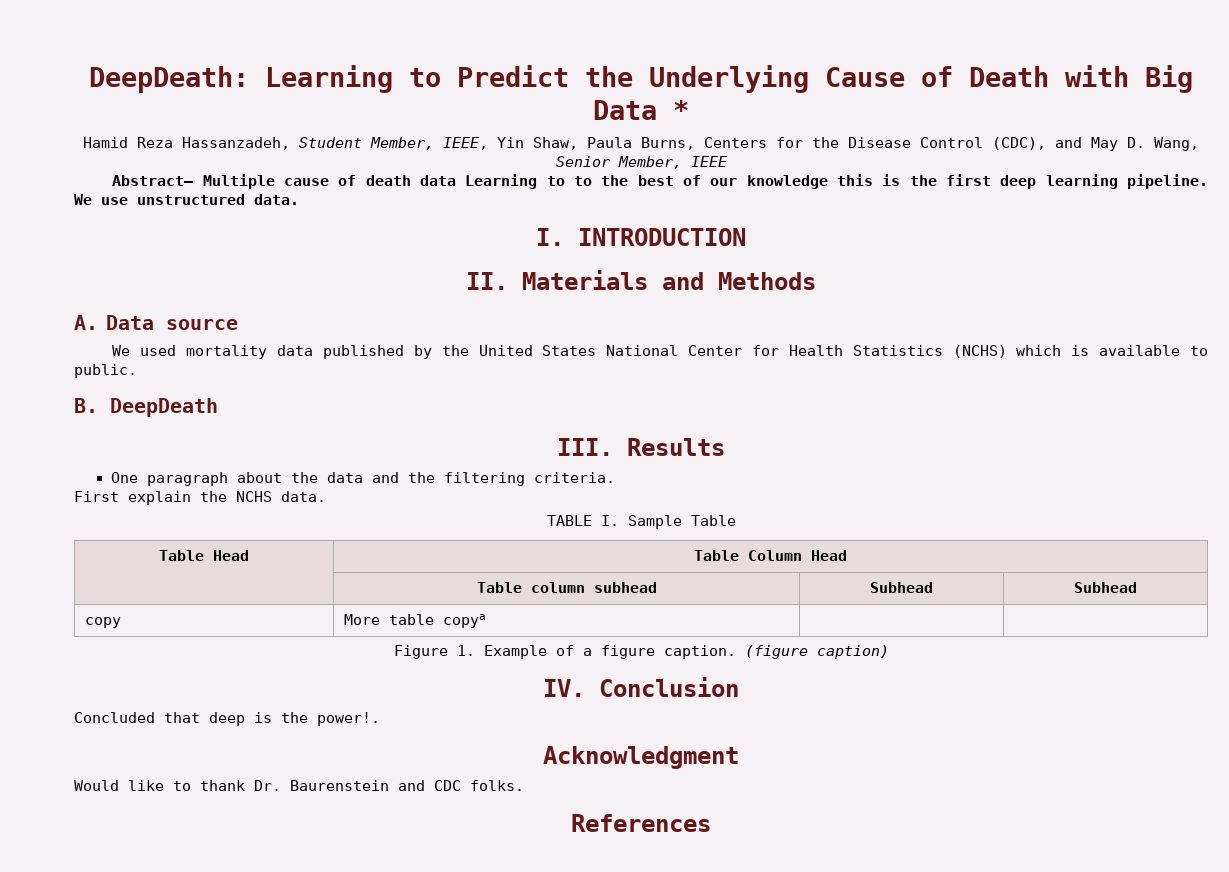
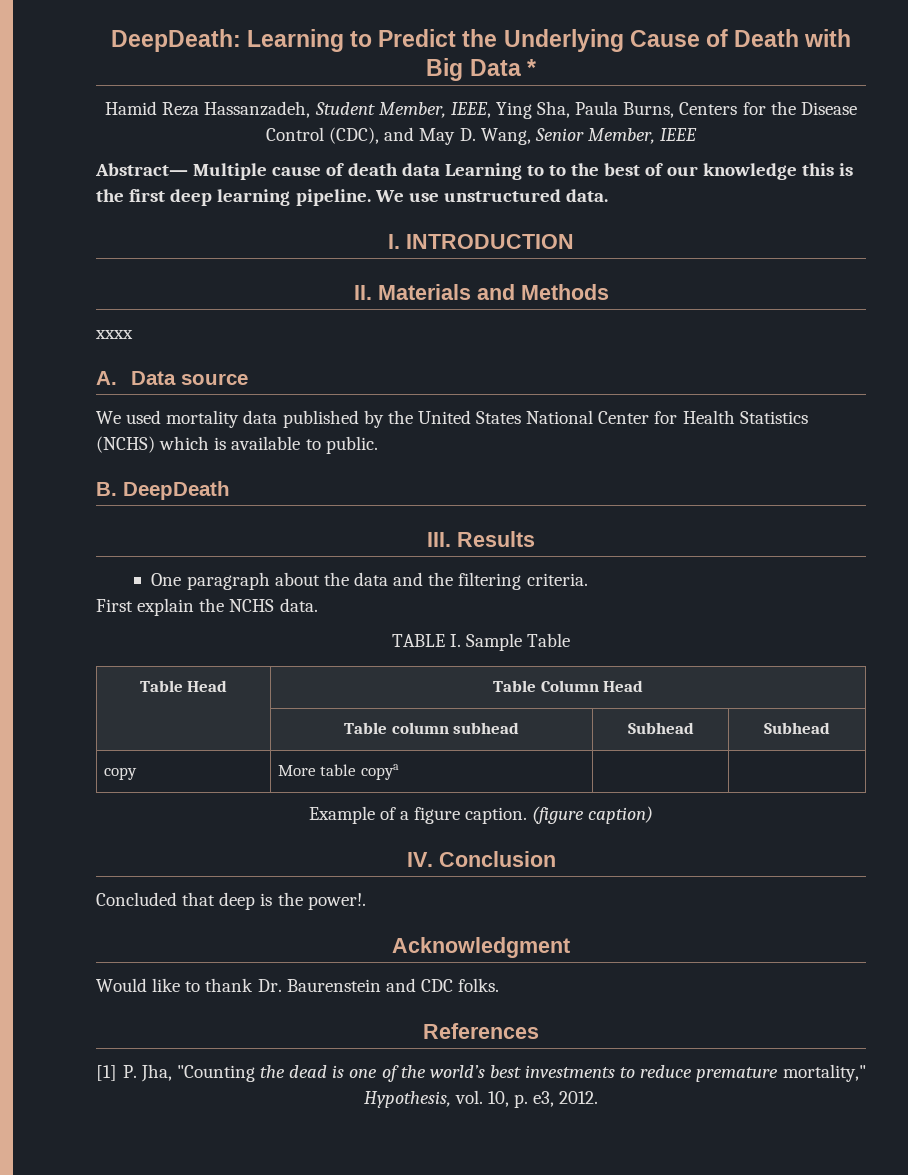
[497,137,578,150] Yin Shaw, -> [495,101,571,119] Ying Sha,
(816, 281) none -> [95,330,133,339] // xxxx
[393,645,475,659] Figure 1. -> (399, 772) none
(711, 823) none -> [96,1064,866,1082] [363,1090,599,1108] // [1] P. Jha, "Counting the dead is one of the world’s best investments to reduce premature mortality," Hypothesis, vol. 10, p. e3, 2012.

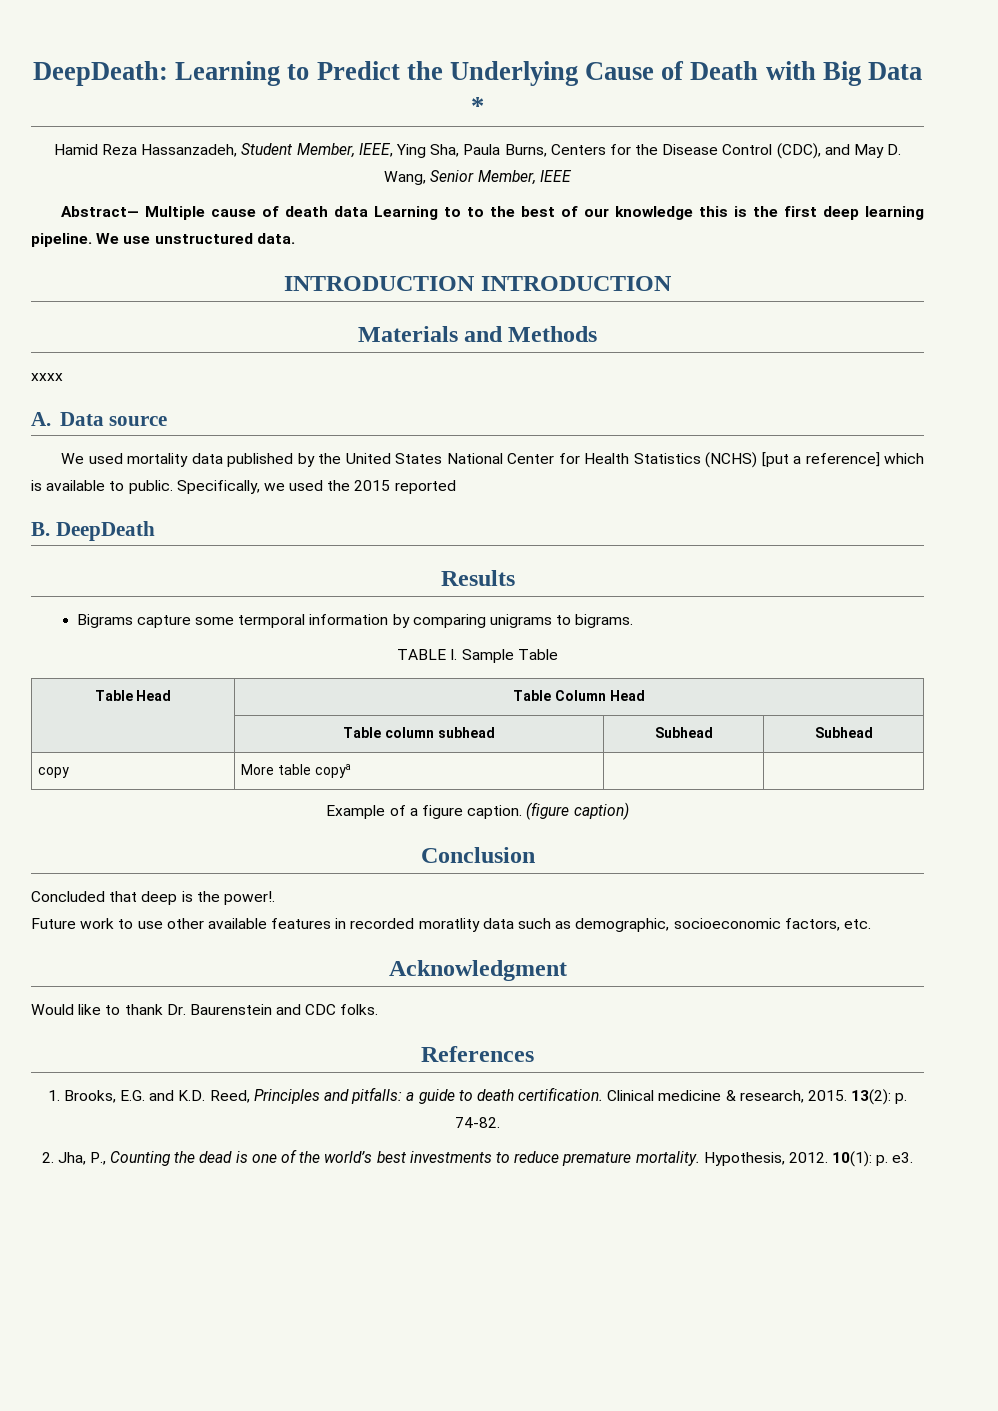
[388,234,400,249] I. -> [284,276,476,291] INTRODUCTION
[353,285,372,300] II. -> (672, 283) none
(155, 444) none -> [761,452,880,467] [put a reference]
(378, 445) none -> [176,480,456,494] Specifically, we used the 2015 reported
[427,532,451,547] III. -> (155, 531) none
[151,572,588,590] [96,598,318,616] One paragraph about the data and the filtering criteria. // First explain the NCHS data. -> [76,614,634,628] Bigrams capture some termporal information by comparing unigrams to bigrams.
[406,852,433,867] IV. -> (629, 811) none
(366, 901) none -> [31,918,871,932] // Future work to use other available features in recorded moratlity data such as demographic, socioeconomic factors, etc.
[96,1064,255,1082] [1] P. Jha, "Counting -> [47,1087,908,1105] [455,1117,500,1128] [41,1151,172,1166] 1. Brooks, E.G. and K.D. Reed, Principles and pitfalls: a guide to death certification. Clinical medicine & research, 2015. 13(2): p. 74-82. // 2. Jha, P., Counting
[782,1064,866,1082] [363,1090,599,1108] mortality," Hypothesis, vol. 10, p. e3, 2012. -> [635,1151,914,1167] mortality. Hypothesis, 2012. 10(1): p. e3.

